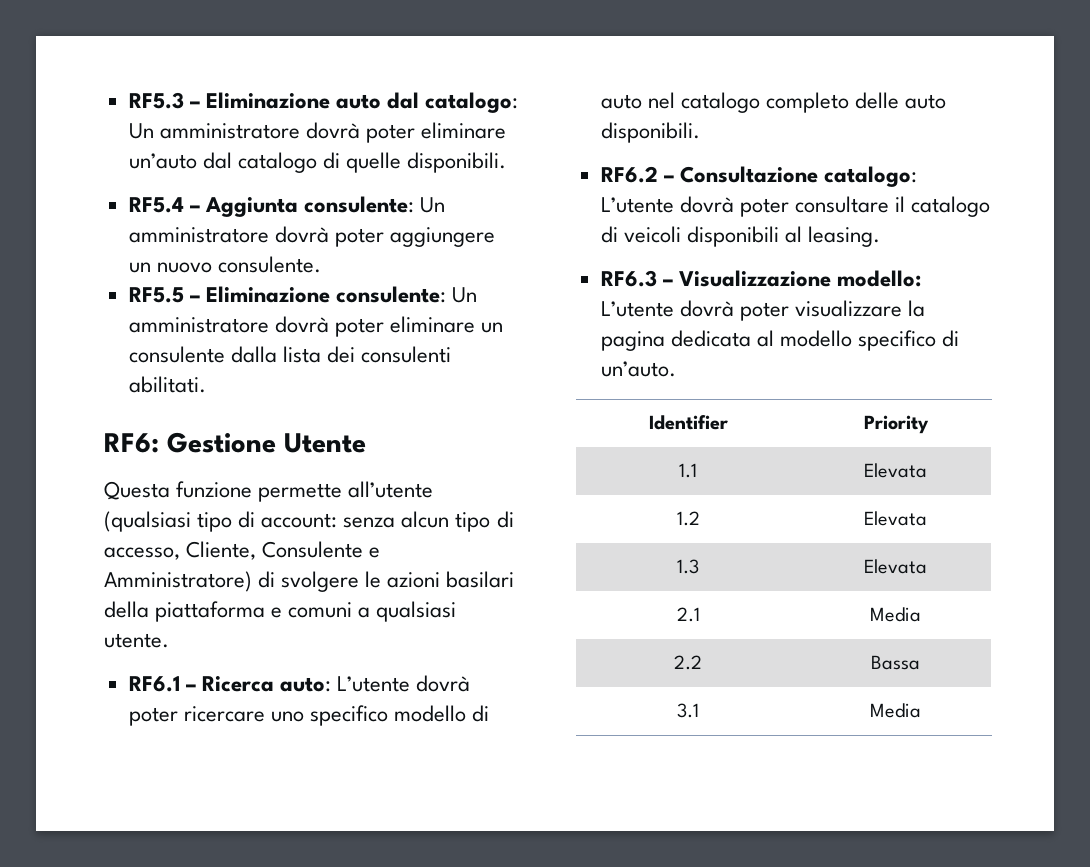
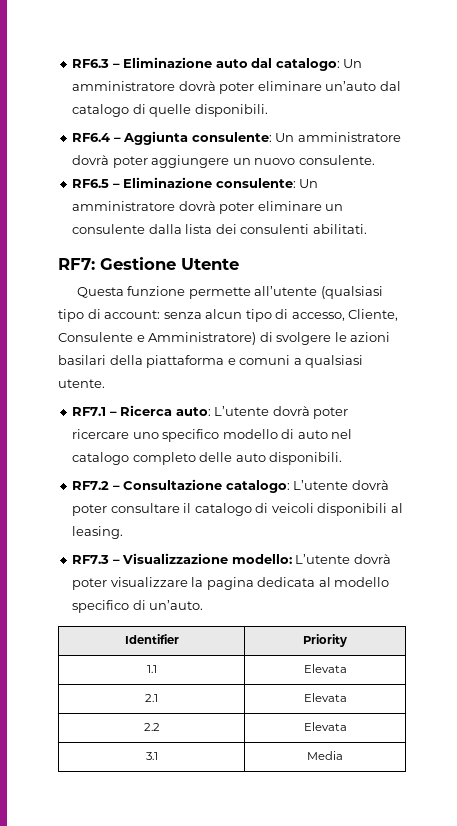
[128,92,184,109] RF5.3 -> [72,59,110,68] RF6.3
[128,197,184,213] RF5.4 -> [72,133,111,142] RF6.4
[128,287,184,303] RF5.5 -> [72,179,110,188] RF6.5
[104,433,159,453] RF6: -> [58,258,95,270] RF7:
[128,676,180,692] RF6.1 -> [72,407,107,416] RF7.1
[600,166,658,183] RF6.2 -> [72,481,110,490] RF7.2
[600,270,657,287] RF6.3 -> [72,555,110,564] RF7.3
[676,511,700,526] [864,511,927,526] [677,559,699,574] [864,559,927,574] [676,607,700,622] [870,607,921,622] [674,655,702,670] [871,655,920,670] 1.2 | Elevata // 1.3 | Elevata // 2.1 | Media // 2.2 | Bassa -> [145,694,158,702] [303,693,347,702] [143,723,160,731] [303,722,347,731] 2.1 | Elevata // 2.2 | Elevata

